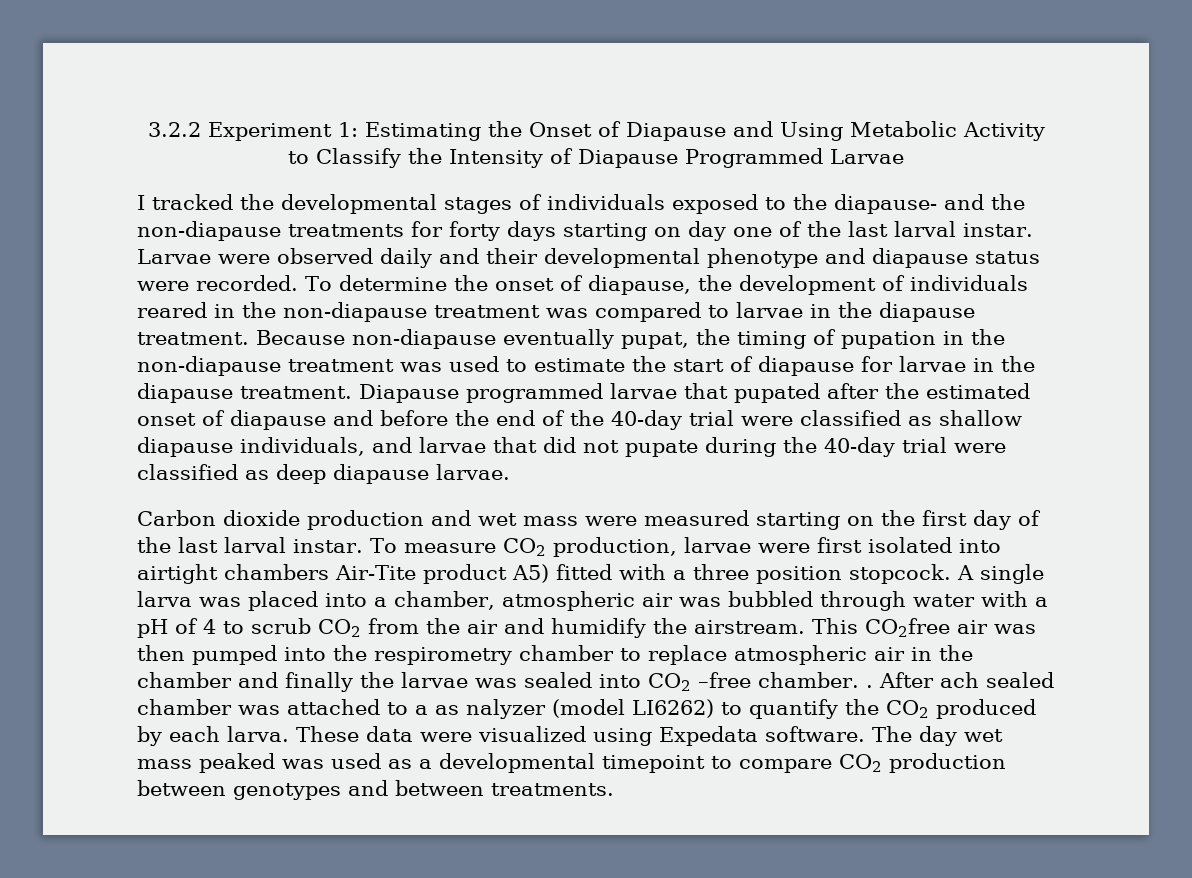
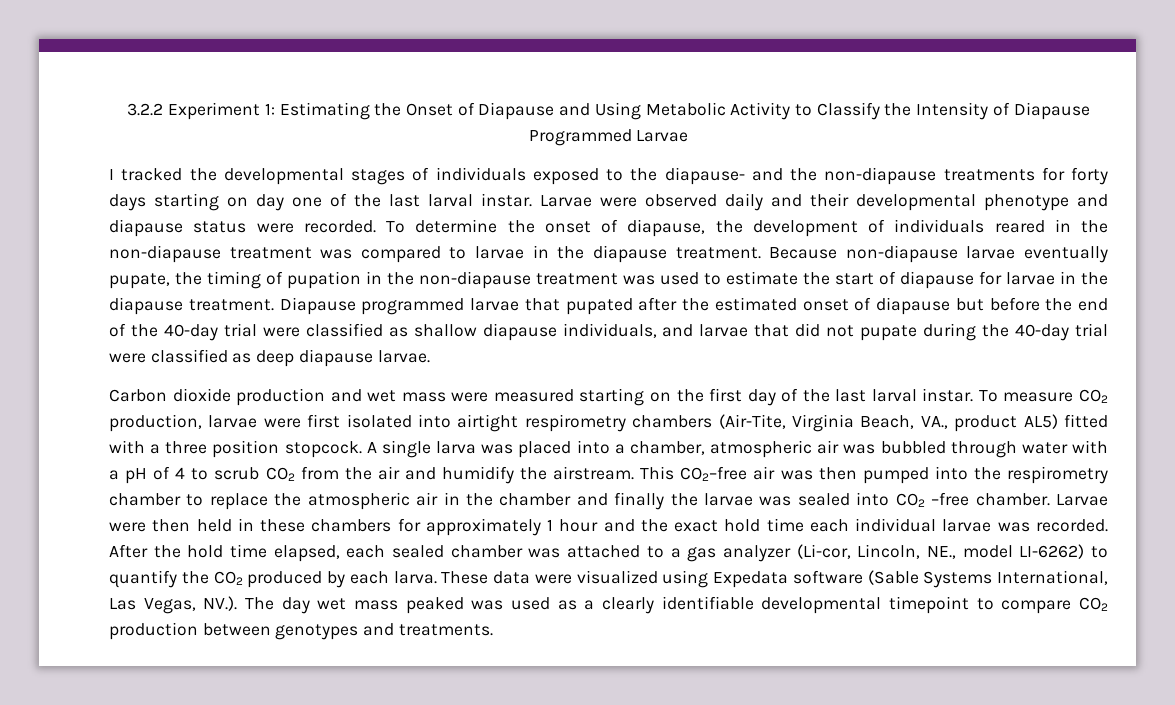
[503,329,689,349] eventually pupat, -> [966,246,1109,263] [109,273,170,289] larvae eventually pupate,
[333,410,373,426] and -> [955,298,984,311] but
[224,564,549,584] chambers Air-Tite product A5) -> [524,414,1058,432] respirometry chambers (Air-Tite, Virginia Beach, VA., product AL5)
[865,618,950,637] CO2free -> [680,466,748,481] CO2–free
(727, 655) none -> [274,493,302,506] the
[865,672,979,688] . After ach -> [1056,494,1109,506] [109,518,1109,536] [109,544,386,562] Larvae were then held in these chambers for approximately 1 hour and the exact hold time each individual larvae was recorded. After the hold time elapsed, each
[435,699,714,719] as nalyzer (model LI6262) -> [687,544,1085,562] gas analyzer (Li-cor, Lincoln, NE., model LI-6262)
[765,726,865,742] software. -> [792,570,1108,588] [109,596,238,614] software (Sable Systems International, Las Vegas, NV.).
(432, 764) none -> [602,596,754,614] clearly identifiable
[395,780,484,796] between -> (395, 629) none

